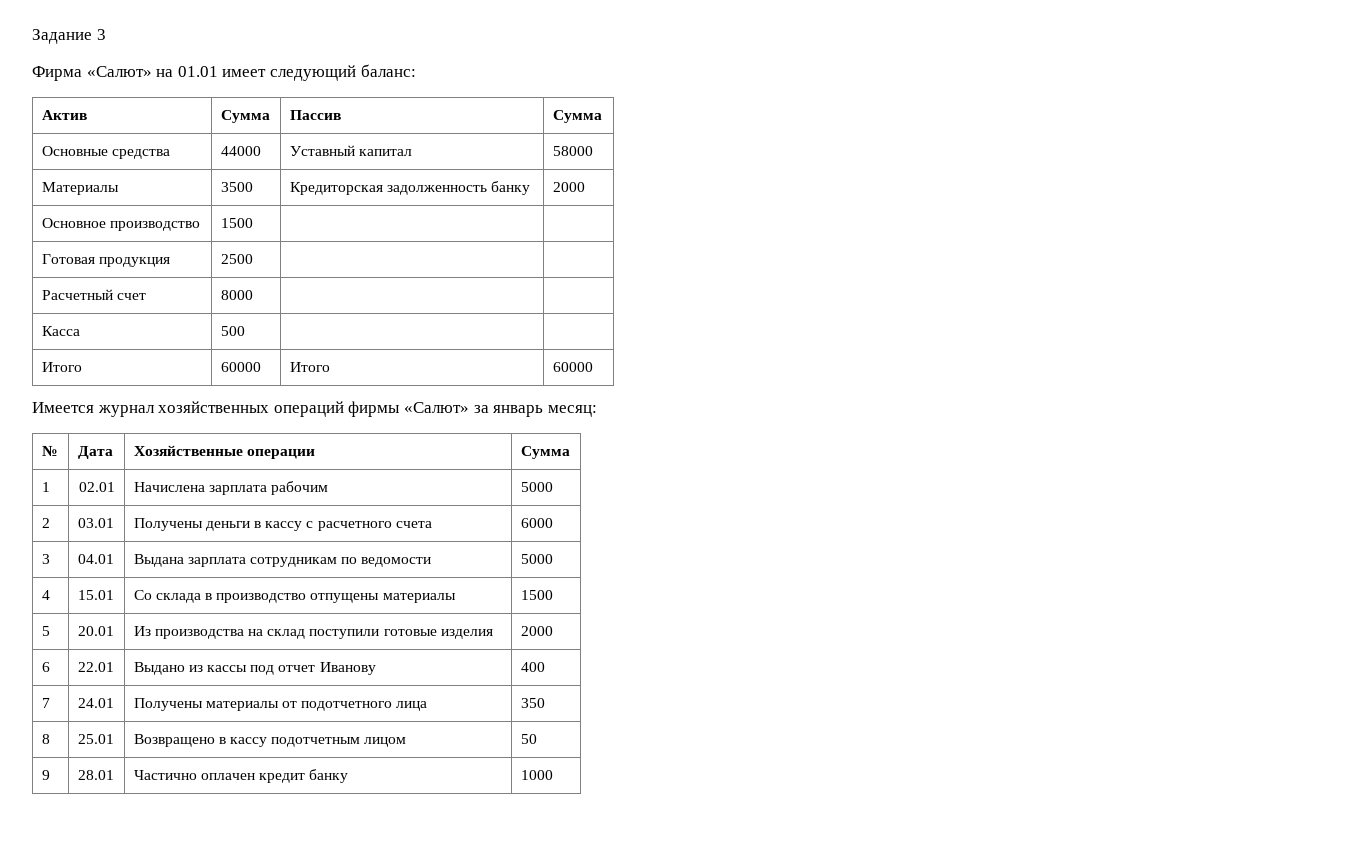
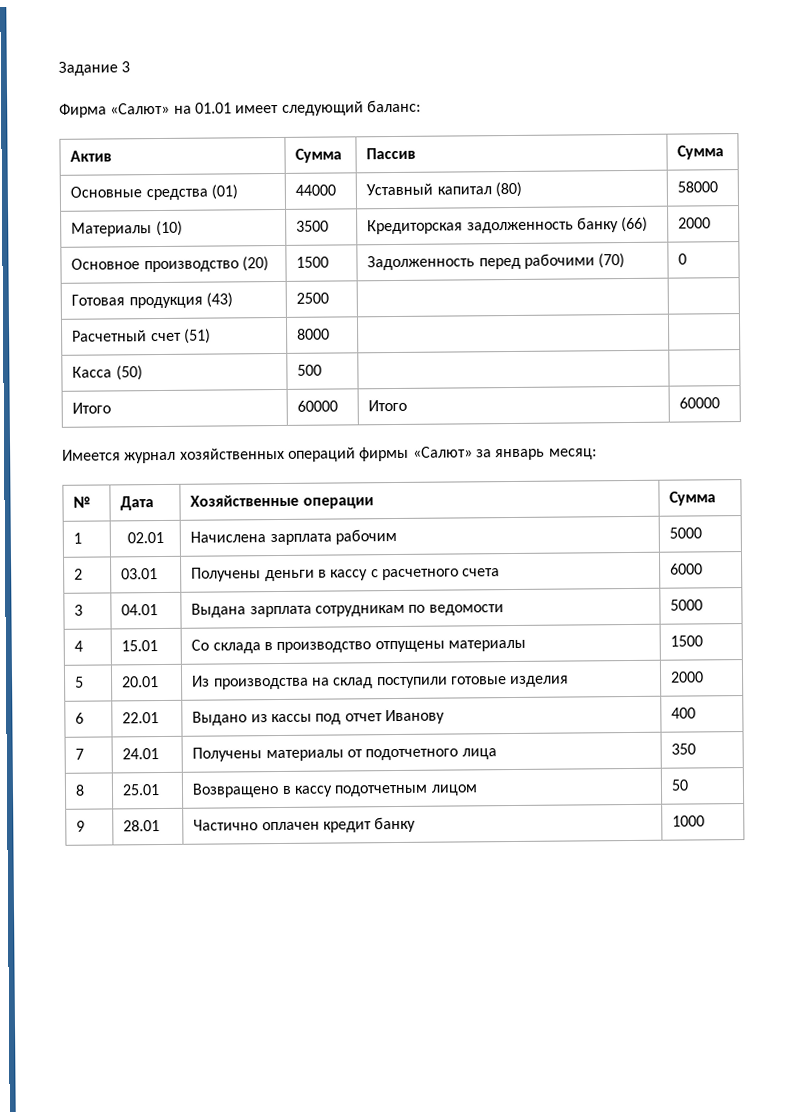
(170, 154) none -> [210,184,238,200] (01)
(412, 152) none -> [494,181,522,198] (80)
(119, 188) none -> [155,220,183,237] (10)
(530, 188) none -> [621,216,649,233] (66)
(200, 226) none -> [241,256,269,272] (20)
(253, 223) | -> [367,253,626,271] [678,253,688,265] Задолженность перед рабочими (70) | 0
(170, 262) none -> [205,292,233,308] (43)
(146, 296) none -> [183,328,211,344] (51)
(80, 331) none -> [115,365,143,381] (50)

